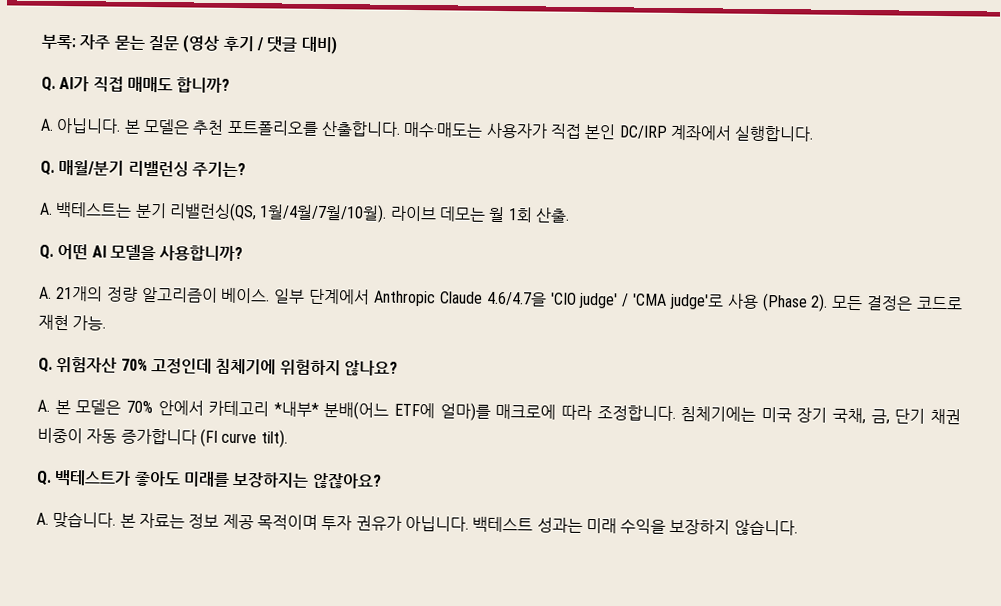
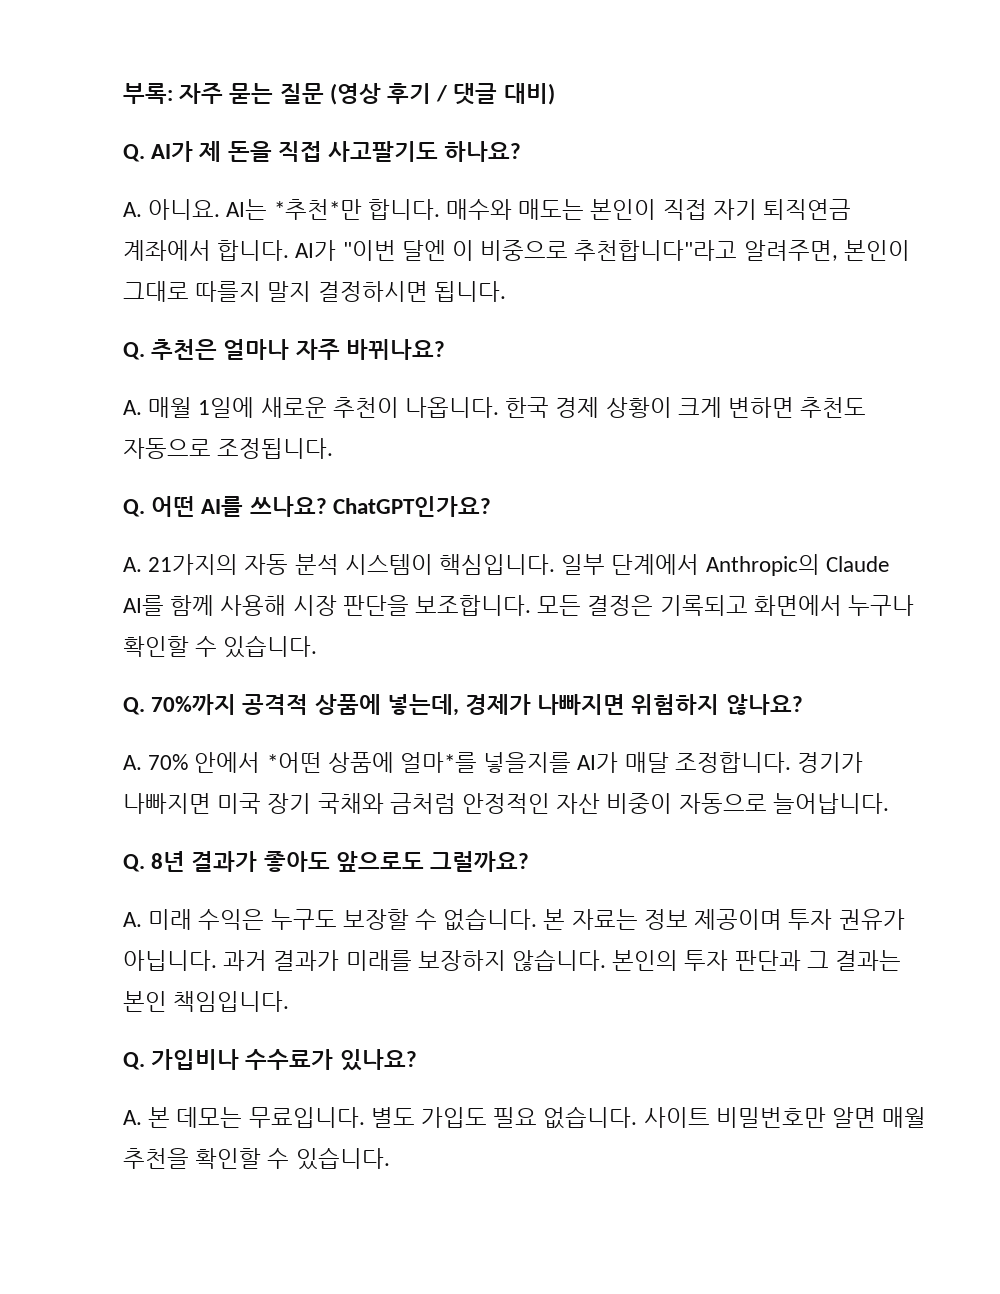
[92,76,231,93] [40,117,815,142] [40,159,246,178] [39,201,570,223] [39,243,244,262] [39,285,964,312] [38,314,107,331] [38,356,398,377] [37,399,962,425] [37,427,288,448] [36,469,382,490] [36,511,117,529] 직접 매매도 합니까? // A. 아닙니다. 본 모델은 추천 포트폴리오를 산출합니다. 매수·매도는 사용자가 직접 본인 DC/IRP 계좌에서 실행합니다. // Q. 매월/분기 리밸런싱 주기는? // A. 백테스트는 분기 리밸런싱(QS, 1월/4월/7월/10월). 라이브 데모는 월 1회 산출. // Q. 어떤 AI 모델을 사용합니까? // A. 21개의 정량 알고리즘이 베이스. 일부 단계에서 Anthropic Claude 4.6/4.7을 'CIO judge' / 'CMA judge'로 사용 (Phase 2). 모든 결정은 코드로 재현 가능. // Q. 위험자산 70% 고정인데 침체기에 위험하지 않나요? // A. 본 모델은 70% 안에서 카테고리 *내부* 분배(어느 ETF에 얼마)를 매크로에 따라 조정합니다. 침체기에는 미국 장기 국채, 금, 단기 채권 비중이 자동 증가합니다 (FI curve tilt). // Q. 백테스트가 좋아도 미래를 보장하지는 않잖아요? // A. 맞습니다. -> [199,141,522,162] [123,199,852,220] [123,240,910,261] [123,281,506,302] [123,339,445,360] [123,397,867,418] [123,438,334,459] [123,496,491,517] [123,554,889,576] [123,595,915,616] [123,635,318,658] [123,694,803,716] [123,752,864,773] [123,793,889,814] [123,851,530,872] [123,908,538,931] 제 돈을 직접 사고팔기도 하나요? // A. 아니요. AI는 *추천*만 합니다. 매수와 매도는 본인이 직접 자기 퇴직연금 계좌에서 합니다. AI가 "이번 달엔 이 비중으로 추천합니다"라고 알려주면, 본인이 그대로 따를지 말지 결정하시면 됩니다. // Q. 추천은 얼마나 자주 바뀌나요? // A. 매월 1일에 새로운 추천이 나옵니다. 한국 경제 상황이 크게 변하면 추천도 자동으로 조정됩니다. // Q. 어떤 AI를 쓰나요? ChatGPT인가요? // A. 21가지의 자동 분석 시스템이 핵심입니다. 일부 단계에서 Anthropic의 Claude AI를 함께 사용해 시장 판단을 보조합니다. 모든 결정은 기록되고 화면에서 누구나 확인할 수 있습니다. // Q. 70%까지 공격적 상품에 넣는데, 경제가 나빠지면 위험하지 않나요? // A. 70% 안에서 *어떤 상품에 얼마*를 넣을지를 AI가 매달 조정합니다. 경기가 나빠지면 미국 장기 국채와 금처럼 안정적인 자산 비중이 자동으로 늘어납니다. // Q. 8년 결과가 좋아도 앞으로도 그럴까요? // A. 미래 수익은 누구도 보장할 수 없습니다.
[222,513,318,530] 제공 목적이며 -> [694,909,783,930] 제공이며
[472,516,798,536] 백테스트 성과는 미래 수익을 보장하지 않습니다. -> [223,949,902,971] [123,991,290,1012] [123,1049,417,1071] [123,1106,927,1129] [123,1147,390,1170] 과거 결과가 미래를 보장하지 않습니다. 본인의 투자 판단과 그 결과는 본인 책임입니다. // Q. 가입비나 수수료가 있나요? // A. 본 데모는 무료입니다. 별도 가입도 필요 없습니다. 사이트 비밀번호만 알면 매월 추천을 확인할 수 있습니다.

